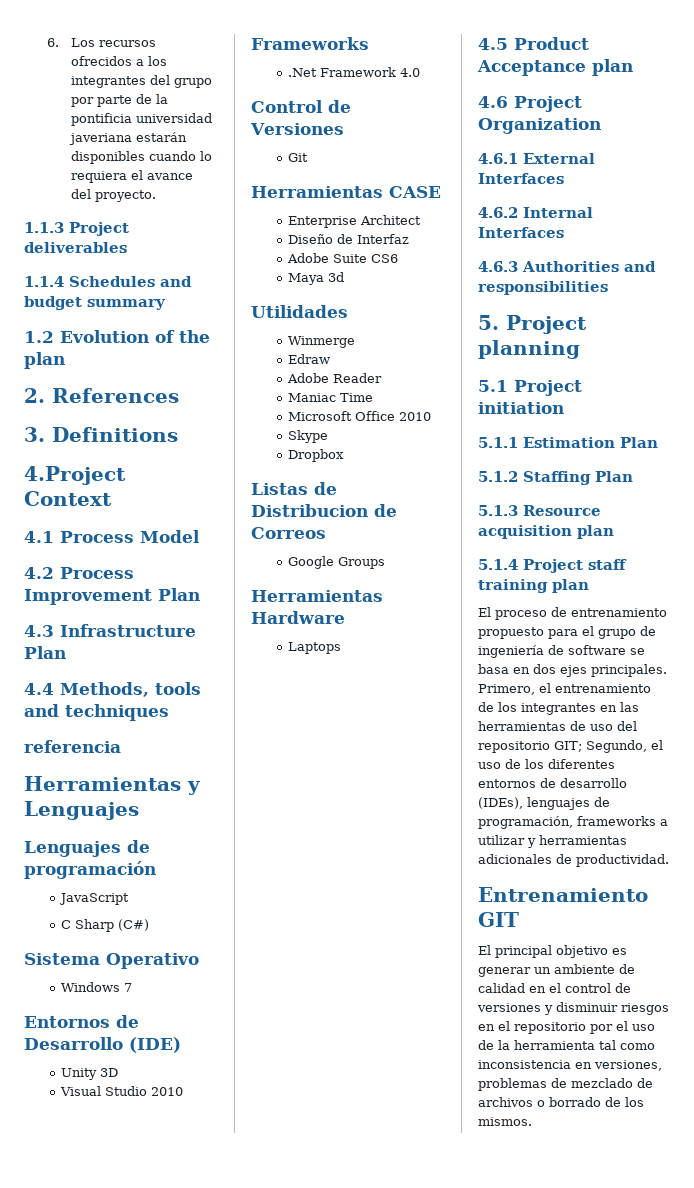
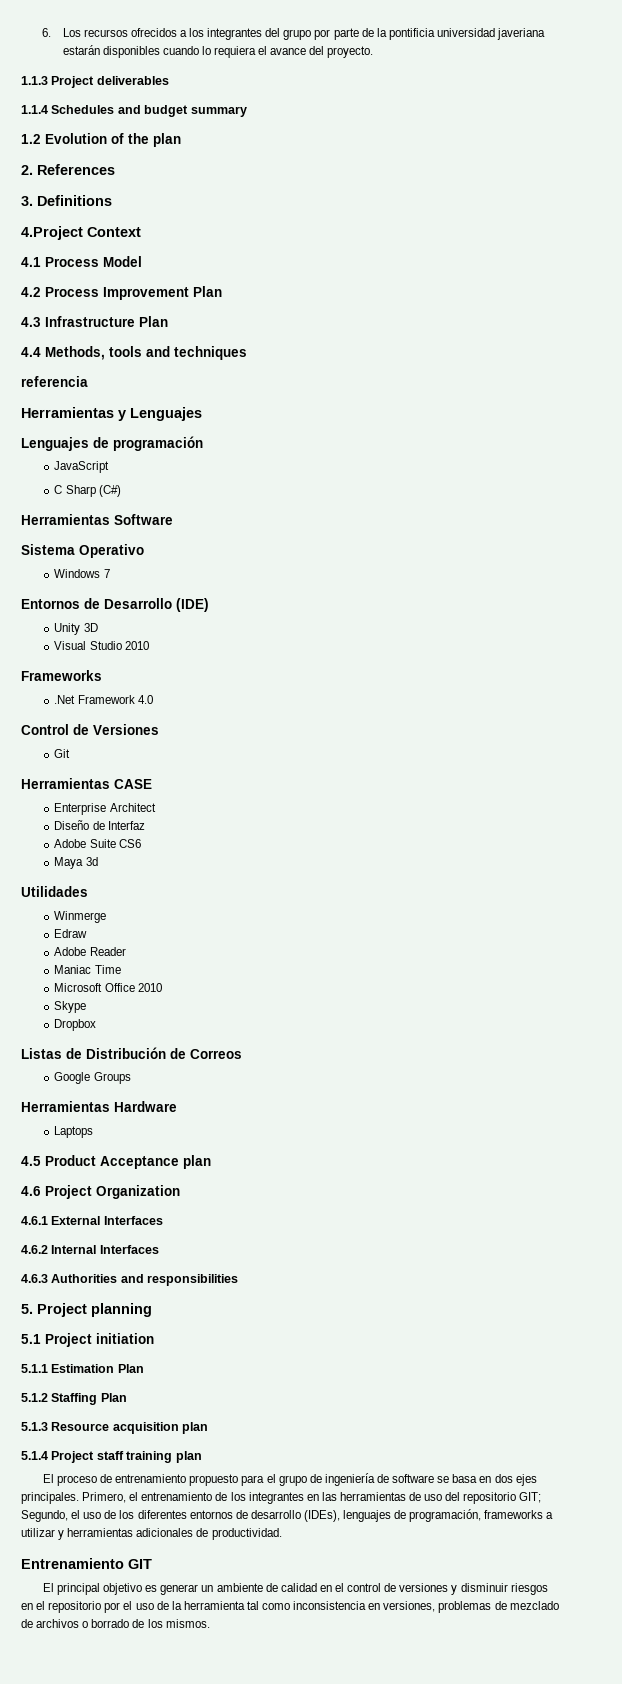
(150, 925) none -> [21,514,173,525] // Herramientas Software
[251,504,368,517] Distribucion -> [86,1047,166,1059] Distribución

